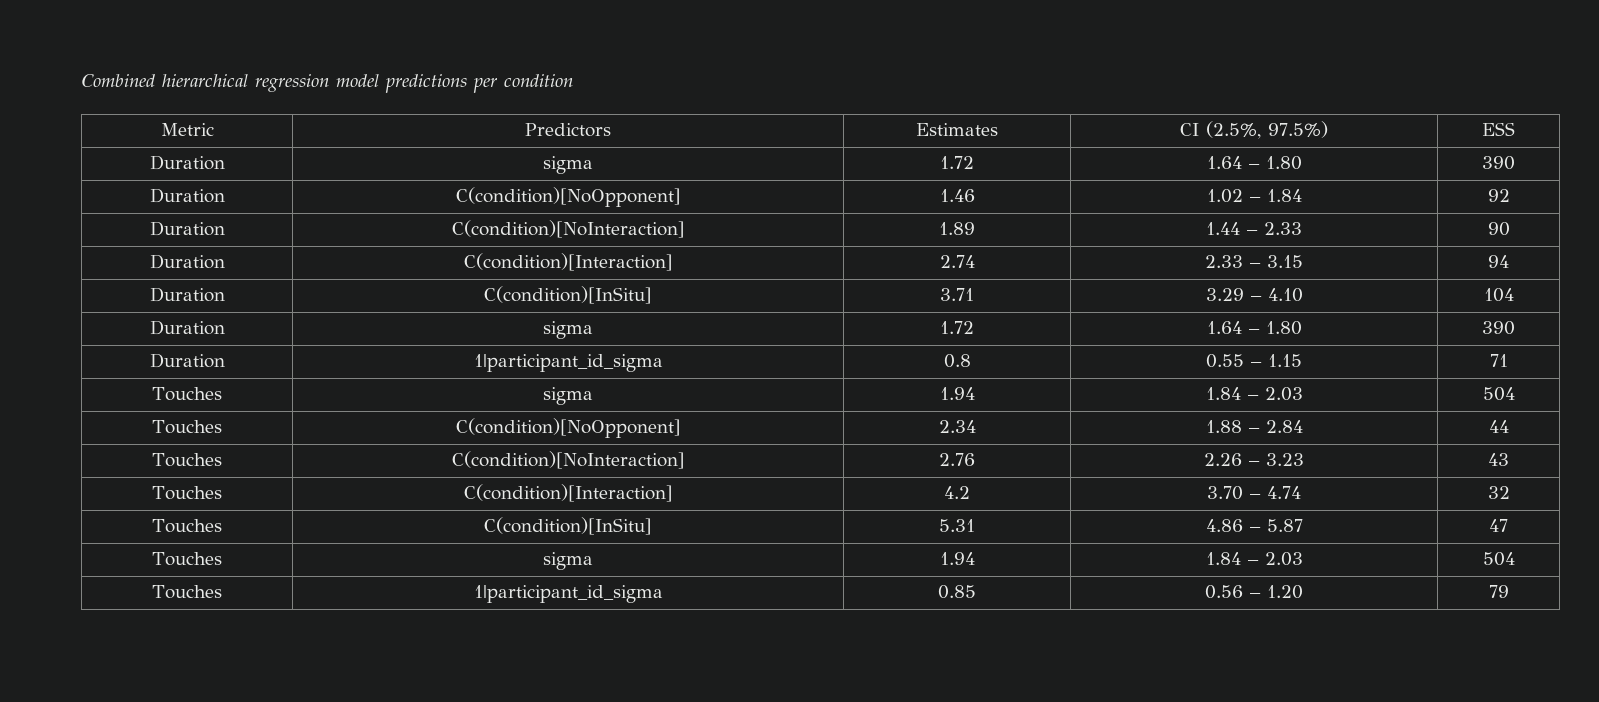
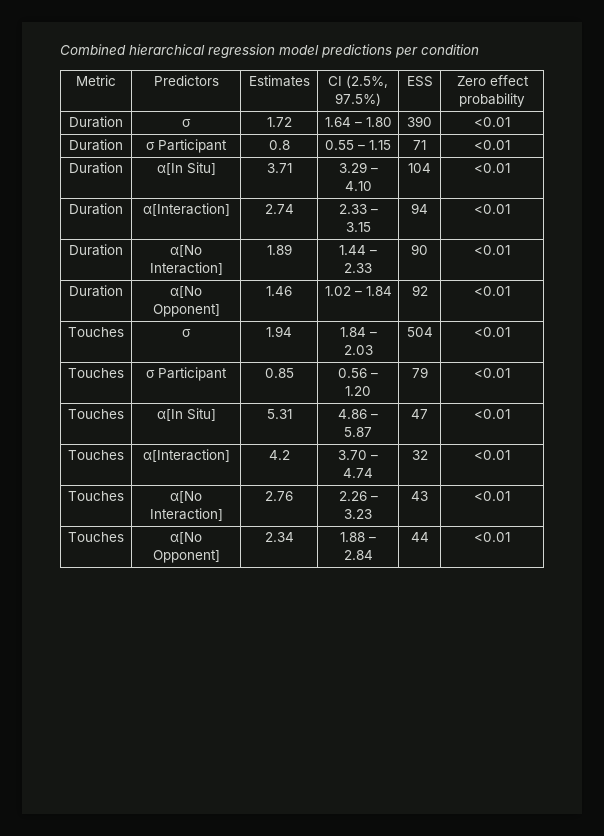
[149,155,225,170] [543,156,593,174] [940,156,974,169] [1206,156,1302,170] [1482,156,1515,170] [149,188,225,203] [455,187,681,207] // Duration | sigma | 1.72 | 1.64 – 1.80 | 390 // Duration | C(condition)[NoOpponent] -> [456,75,529,86] [459,93,525,107] [69,116,123,128] [182,119,191,127] [266,117,292,127] [324,117,392,127] [407,116,432,127] [474,117,510,127] [69,139,123,151] [146,139,227,153] [268,140,290,150] [325,140,391,150] [413,140,426,150] [474,140,510,150] [69,162,123,174] [156,162,216,175] [266,163,292,173] [338,162,378,173] [344,181,372,191] [408,163,431,173] [474,163,510,173] [69,203,123,215] [142,203,230,216] [264,204,294,214] [338,204,378,214] [345,222,371,232] [411,203,428,214] [474,204,510,214] [69,244,123,256] [170,245,202,257] [149,262,223,275] [266,244,292,255] [339,245,377,255] [344,263,372,273] [411,244,428,255] [474,245,510,255] [69,285,123,297] [170,286,202,298] [152,304,220,317] | Zero effect probability // Duration | σ | 1.72 | 1.64 – 1.80 | 390 | <0.01 // Duration | σ Participant | 0.8 | 0.55 – 1.15 | 71 | <0.01 // Duration | α[In Situ] | 3.71 | 3.29 – 4.10 | 104 | <0.01 // Duration | α[Interaction] | 2.74 | 2.33 – 3.15 | 94 | <0.01 // Duration | α[No Interaction] | 1.89 | 1.44 – 2.33 | 90 | <0.01 // Duration | α[No Opponent]
[149,221,225,236] [451,220,685,238] [939,222,975,235] [1206,222,1302,235] [1487,222,1510,236] [149,254,225,269] [463,253,673,271] [939,255,975,268] [1205,255,1303,268] [1488,255,1509,268] [149,287,225,302] [484,286,652,304] [940,288,974,301] [1205,288,1303,302] [1483,288,1514,302] [149,320,225,335] [543,321,593,339] [940,321,974,334] [1206,321,1302,335] [1482,321,1515,335] [149,353,225,368] [473,354,663,372] [943,354,971,368] [1206,354,1302,368] [1489,354,1508,367] [152,387,223,401] [543,387,593,405] [939,387,975,400] [1205,387,1303,401] [1482,387,1515,401] [152,420,223,434] [455,418,681,438] // Duration | C(condition)[NoInteraction] | 1.89 | 1.44 – 2.33 | 90 // Duration | C(condition)[Interaction] | 2.74 | 2.33 – 3.15 | 94 // Duration | C(condition)[InSitu] | 3.71 | 3.29 – 4.10 | 104 // Duration | sigma | 1.72 | 1.64 – 1.80 | 390 // Duration | 1|participant_id_sigma | 0.8 | 0.55 – 1.15 | 71 // Touches | sigma | 1.94 | 1.84 – 2.03 | 504 // Touches | C(condition)[NoOpponent] -> [474,286,510,296] [68,327,124,337] [182,329,191,337] [266,326,292,337] [339,327,377,337] [343,345,373,355] [406,327,433,337] [474,327,510,337] [68,368,124,378] [146,367,227,381] [264,368,294,378] [338,368,378,378] [345,386,371,396] [411,367,428,378] [474,368,510,378] [68,409,124,419] [156,408,216,421] [266,409,292,419] [338,409,378,419] [344,427,372,437] [411,409,428,419] [474,409,510,419] [68,450,124,460] [142,449,230,462] [268,450,290,460] [338,450,378,460] [343,468,373,478] [411,450,428,460] [474,450,510,460] [68,491,124,501] [170,491,202,503] [149,508,223,521] [265,491,293,501] [338,491,378,501] [344,509,372,519] [411,491,428,501] [474,491,510,501] [68,532,124,542] [170,532,202,544] [152,550,220,563] | <0.01 // Touches | σ | 1.94 | 1.84 – 2.03 | 504 | <0.01 // Touches | σ Participant | 0.85 | 0.56 – 1.20 | 79 | <0.01 // Touches | α[In Situ] | 5.31 | 4.86 – 5.87 | 47 | <0.01 // Touches | α[Interaction] | 4.2 | 3.70 – 4.74 | 32 | <0.01 // Touches | α[No Interaction] | 2.76 | 2.26 – 3.23 | 43 | <0.01 // Touches | α[No Opponent]
[152,453,223,467] [451,451,685,469] [939,453,975,466] [1204,453,1304,466] [1488,453,1509,466] [152,486,223,500] [463,484,673,502] [944,486,970,499] [1207,486,1301,500] [1487,486,1510,499] [152,519,223,533] [484,517,652,535] [939,519,975,532] [1205,519,1303,532] [1489,519,1508,532] [152,552,223,566] [543,552,593,570] [939,552,975,565] [1205,552,1303,566] [1482,552,1515,566] [152,585,223,599] [473,585,663,603] [938,585,976,599] [1205,585,1303,599] [1488,585,1509,598] // Touches | C(condition)[NoInteraction] | 2.76 | 2.26 – 3.23 | 43 // Touches | C(condition)[Interaction] | 4.2 | 3.70 – 4.74 | 32 // Touches | C(condition)[InSitu] | 5.31 | 4.86 – 5.87 | 47 // Touches | sigma | 1.94 | 1.84 – 2.03 | 504 // Touches | 1|participant_id_sigma | 0.85 | 0.56 – 1.20 | 79 -> [474,532,510,542] | <0.01

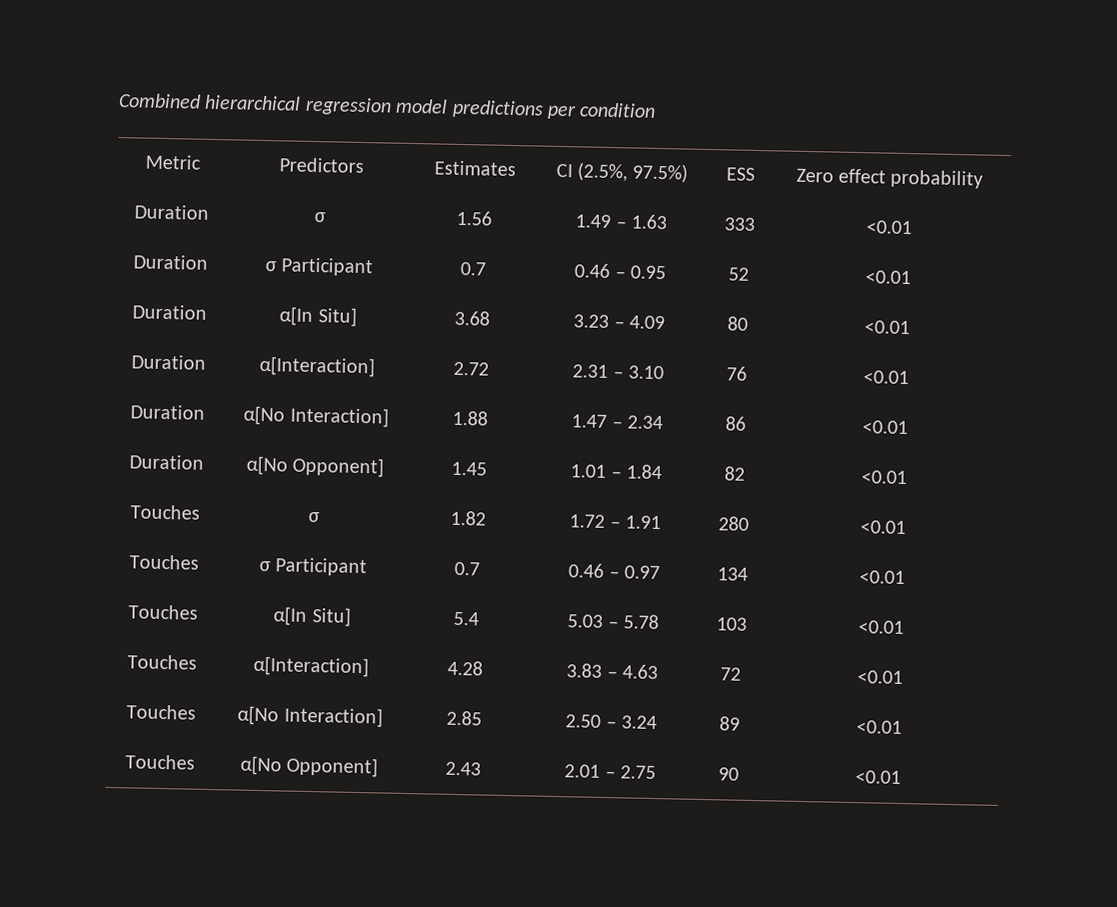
[266,117,292,127] [324,117,392,127] [407,116,432,127] 1.72 | 1.64 – 1.80 | 390 -> [455,210,492,226] [575,214,667,230] [723,217,755,231] 1.56 | 1.49 – 1.63 | 333
[268,140,290,150] [325,140,391,150] [413,140,426,150] 0.8 | 0.55 – 1.15 | 71 -> [459,261,486,276] [574,263,666,280] [727,267,749,281] 0.7 | 0.46 – 0.95 | 52
[266,163,292,173] [338,162,378,173] [344,181,372,191] [408,163,431,173] [474,163,510,173] [69,203,123,215] [142,203,230,216] [264,204,294,214] [338,204,378,214] [345,222,371,232] [411,203,428,214] 3.71 | 3.29 – 4.10 | 104 | <0.01 // Duration | α[Interaction] | 2.74 | 2.33 – 3.15 | 94 -> [453,310,490,326] [573,314,665,330] [726,316,748,331] [863,320,910,335] [130,354,206,370] [259,355,375,378] [452,361,489,376] [572,364,664,380] [725,366,747,381] 3.68 | 3.23 – 4.09 | 80 | <0.01 // Duration | α[Interaction] | 2.72 | 2.31 – 3.10 | 76
[266,244,292,255] [339,245,377,255] [344,263,372,273] [411,244,428,255] 1.89 | 1.44 – 2.33 | 90 -> [451,410,488,426] [571,414,663,430] [724,416,746,431] 1.88 | 1.47 – 2.34 | 86
[266,286,292,296] [324,286,351,296] 1.46 | 1.02 -> [450,461,487,476] [570,464,607,478] 1.45 | 1.01
[411,285,428,296] 92 -> [723,466,745,481] 82
[266,326,292,337] [339,327,377,337] [343,345,373,355] [406,327,433,337] 1.94 | 1.84 – 2.03 | 504 -> [449,510,486,526] [569,514,661,530] [717,516,749,531] 1.82 | 1.72 – 1.91 | 280
[264,368,294,378] [338,368,378,378] [345,386,371,396] [411,367,428,378] 0.85 | 0.56 – 1.20 | 79 -> [453,561,480,576] [568,563,660,580] [716,567,748,581] 0.7 | 0.46 – 0.97 | 134
[266,409,292,419] [338,409,378,419] [344,427,372,437] [411,409,428,419] [474,409,510,419] [68,450,124,460] [142,449,230,462] [268,450,290,460] [338,450,378,460] [343,468,373,478] [411,450,428,460] 5.31 | 4.86 – 5.87 | 47 | <0.01 // Touches | α[Interaction] | 4.2 | 3.70 – 4.74 | 32 -> [452,611,479,626] [567,614,659,630] [715,617,747,631] [857,620,904,635] [127,654,197,670] [253,655,369,678] [446,660,483,676] [566,663,658,680] [719,667,741,681] 5.4 | 5.03 – 5.78 | 103 | <0.01 // Touches | α[Interaction] | 4.28 | 3.83 – 4.63 | 72
[265,491,293,501] [338,491,378,501] [344,509,372,519] [411,491,428,501] 2.76 | 2.26 – 3.23 | 43 -> [445,710,482,726] [565,714,657,730] [718,716,740,731] 2.85 | 2.50 – 3.24 | 89
[264,532,294,542] [340,532,376,542] [343,550,373,560] [410,532,429,542] 2.34 | 1.88 – 2.84 | 44 -> [444,761,481,776] [564,764,656,780] [717,767,739,781] 2.43 | 2.01 – 2.75 | 90

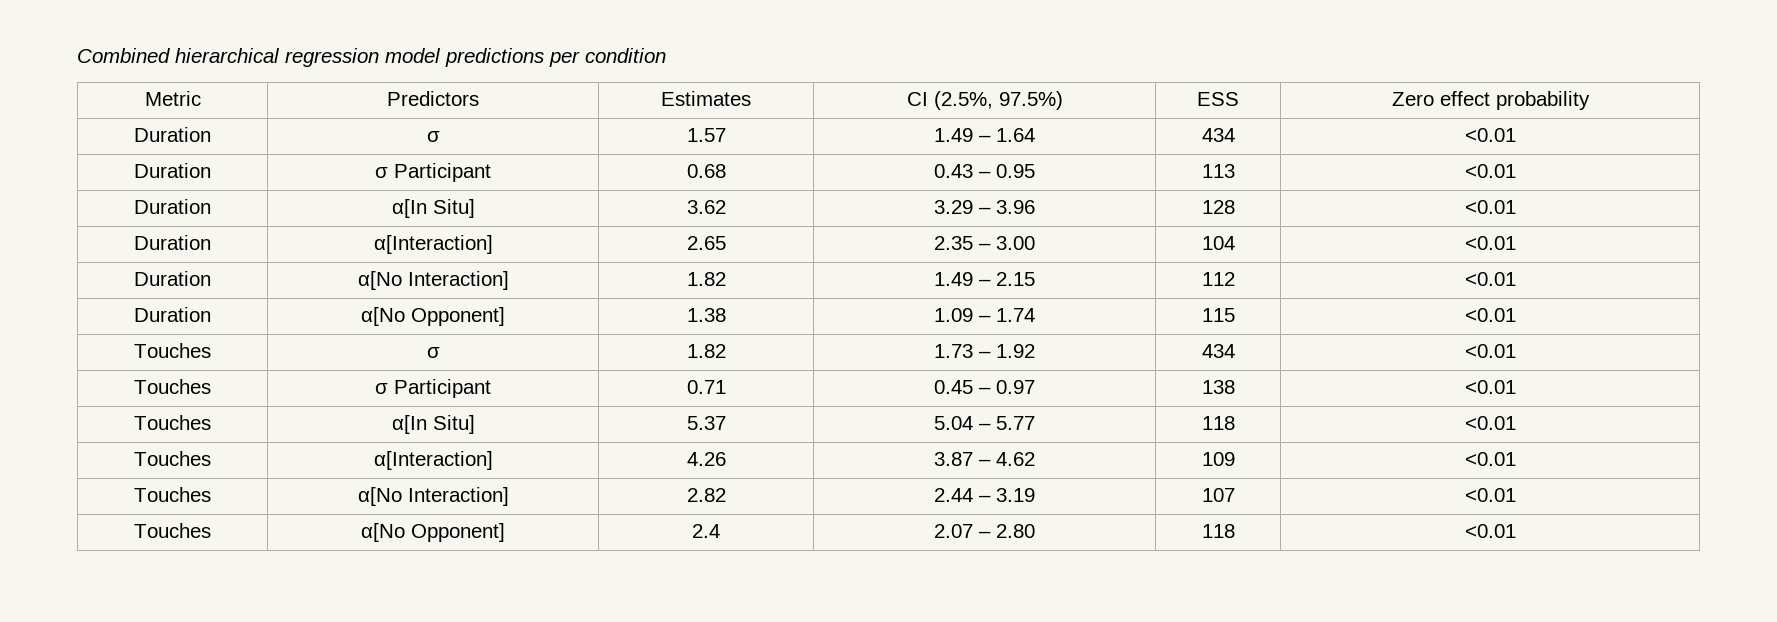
[455,210,492,226] [575,214,667,230] [723,217,755,231] 1.56 | 1.49 – 1.63 | 333 -> [686,128,726,142] [934,128,1035,142] [1201,128,1235,142] 1.57 | 1.49 – 1.64 | 434
[459,261,486,276] [574,263,611,279] 0.7 | 0.46 -> [686,164,726,178] [934,164,973,178] 0.68 | 0.43
[727,267,749,281] 52 -> [1201,164,1235,178] 113
[453,310,490,326] [573,314,665,330] [726,316,748,331] [863,320,910,335] [130,354,206,370] [259,355,375,378] [452,361,489,376] [572,364,664,380] [725,366,747,381] 3.68 | 3.23 – 4.09 | 80 | <0.01 // Duration | α[Interaction] | 2.72 | 2.31 – 3.10 | 76 -> [686,200,726,214] [934,200,1035,214] [1201,200,1235,214] [1464,200,1516,214] [134,235,211,250] [373,235,493,254] [686,236,726,250] [934,236,1035,250] [1201,236,1235,250] 3.62 | 3.29 – 3.96 | 128 | <0.01 // Duration | α[Interaction] | 2.65 | 2.35 – 3.00 | 104
[451,410,488,426] [571,414,663,430] [724,416,746,431] 1.88 | 1.47 – 2.34 | 86 -> [686,272,726,286] [934,272,1035,286] [1201,272,1235,286] 1.82 | 1.49 – 2.15 | 112
[450,461,487,476] [570,464,662,480] [723,466,745,481] 1.45 | 1.01 – 1.84 | 82 -> [686,308,726,322] [934,308,1035,322] [1201,308,1235,322] 1.38 | 1.09 – 1.74 | 115
[569,514,661,530] [717,516,749,531] 1.72 – 1.91 | 280 -> [934,344,1035,358] [1201,344,1235,358] 1.73 – 1.92 | 434
[453,561,480,576] [568,563,605,578] 0.7 | 0.46 -> [686,380,726,394] [934,380,973,394] 0.71 | 0.45
[716,567,748,581] 134 -> [1201,380,1235,394] 138
[452,611,479,626] [567,614,659,630] [715,617,747,631] [857,620,904,635] [127,654,197,670] [253,655,369,678] [446,660,483,676] [566,663,658,680] [719,667,741,681] 5.4 | 5.03 – 5.78 | 103 | <0.01 // Touches | α[Interaction] | 4.28 | 3.83 – 4.63 | 72 -> [686,416,726,430] [934,416,1035,430] [1201,416,1235,430] [1464,416,1516,430] [134,451,211,466] [373,451,493,470] [686,452,726,466] [934,452,1035,466] [1201,452,1235,466] 5.37 | 5.04 – 5.77 | 118 | <0.01 // Touches | α[Interaction] | 4.26 | 3.87 – 4.62 | 109
[445,710,482,726] [565,714,657,730] [718,716,740,731] 2.85 | 2.50 – 3.24 | 89 -> [686,488,726,502] [934,488,1035,502] [1201,488,1235,502] 2.82 | 2.44 – 3.19 | 107
[444,761,481,776] [564,764,656,780] [717,767,739,781] 2.43 | 2.01 – 2.75 | 90 -> [692,524,720,538] [934,524,1035,538] [1201,524,1235,538] 2.4 | 2.07 – 2.80 | 118

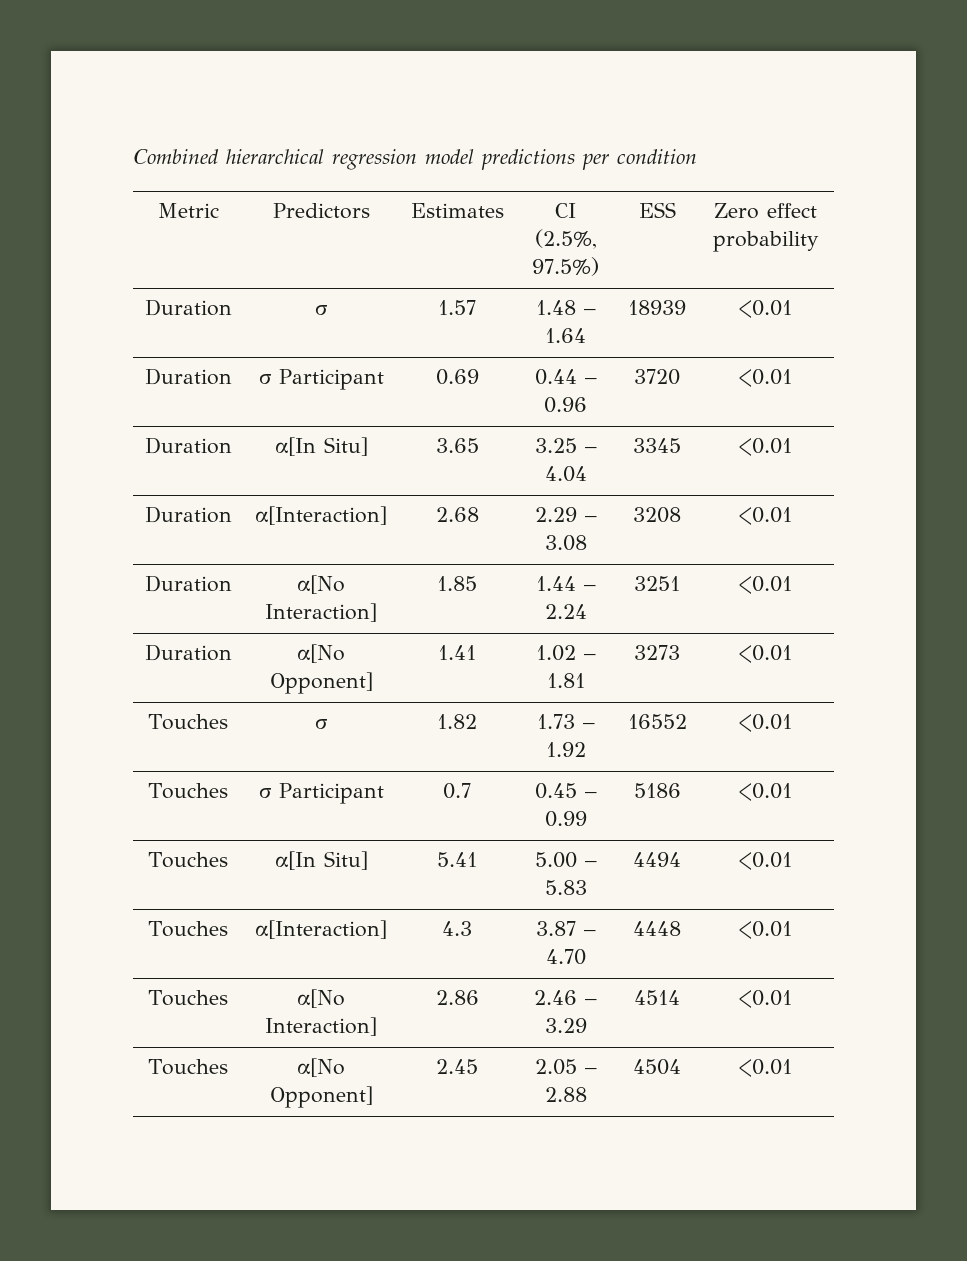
[934,128,973,142] 1.49 -> [535,300,576,315] 1.48
[1201,128,1235,142] 434 -> [628,300,686,315] 18939
[686,164,726,178] [934,164,1035,178] [1201,164,1235,178] 0.68 | 0.43 – 0.95 | 113 -> [435,369,479,385] [534,369,597,385] [544,397,587,413] [634,369,680,385] 0.69 | 0.44 – 0.96 | 3720
[686,200,726,214] [934,200,1035,214] [1201,200,1235,214] [1464,200,1516,214] [134,235,211,250] [373,235,493,254] [686,236,726,250] [934,236,1035,250] [1201,236,1235,250] 3.62 | 3.29 – 3.96 | 128 | <0.01 // Duration | α[Interaction] | 2.65 | 2.35 – 3.00 | 104 -> [435,438,479,453] [534,438,597,453] [544,466,587,482] [633,438,681,453] [739,438,792,456] [144,506,232,523] [255,506,387,525] [435,507,479,522] [534,507,597,522] [544,535,587,551] [633,507,681,523] 3.65 | 3.25 – 4.04 | 3345 | <0.01 // Duration | α[Interaction] | 2.68 | 2.29 – 3.08 | 3208
[686,272,726,286] [934,272,1035,286] [1201,272,1235,286] 1.82 | 1.49 – 2.15 | 112 -> [437,576,477,591] [535,576,596,591] [544,604,587,619] [634,576,680,591] 1.85 | 1.44 – 2.24 | 3251
[686,308,726,322] [934,308,1035,322] [1201,308,1235,322] 1.38 | 1.09 – 1.74 | 115 -> [438,645,476,660] [535,645,596,661] [546,673,585,688] [634,645,680,660] 1.41 | 1.02 – 1.81 | 3273
[1201,344,1235,358] 434 -> [627,714,687,729] 16552
[686,380,726,394] 0.71 -> [443,783,471,799] 0.7
[996,380,1035,394] [1201,380,1235,394] 0.97 | 138 -> [544,811,587,827] [633,783,681,798] 0.99 | 5186
[686,416,726,430] [934,416,1035,430] [1201,416,1235,430] 5.37 | 5.04 – 5.77 | 118 -> [437,852,477,867] [534,852,597,868] [544,880,587,895] [633,852,681,867] 5.41 | 5.00 – 5.83 | 4494
[686,452,726,466] 4.26 -> [442,921,472,936] 4.3
[996,452,1035,466] [1201,452,1235,466] 4.62 | 109 -> [545,949,586,965] [633,921,681,936] 4.70 | 4448
[686,488,726,502] [934,488,1035,502] [1201,488,1235,502] 2.82 | 2.44 – 3.19 | 107 -> [435,990,479,1005] [534,990,597,1005] [544,1018,587,1033] [634,990,680,1005] 2.86 | 2.46 – 3.29 | 4514
[692,524,720,538] [934,524,1035,538] [1201,524,1235,538] 2.4 | 2.07 – 2.80 | 118 -> [436,1059,478,1074] [534,1059,597,1075] [544,1087,587,1102] [633,1059,681,1075] 2.45 | 2.05 – 2.88 | 4504

